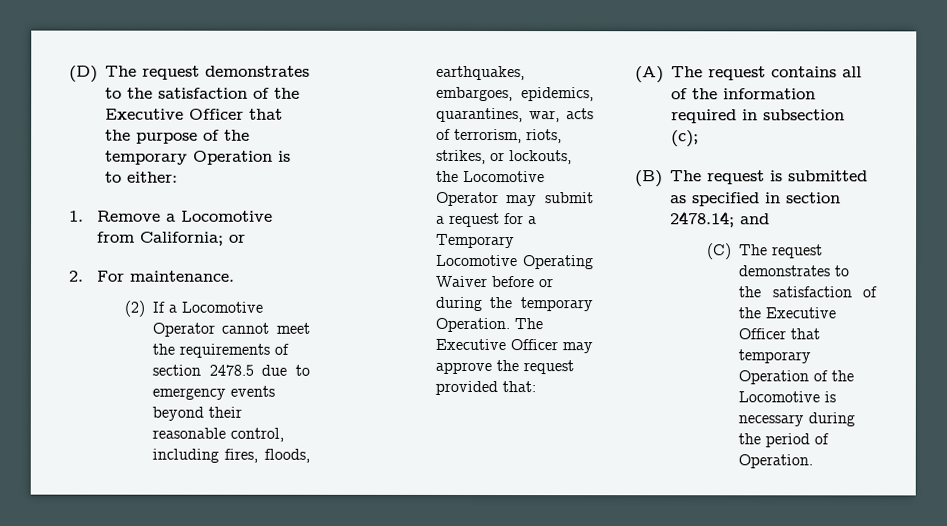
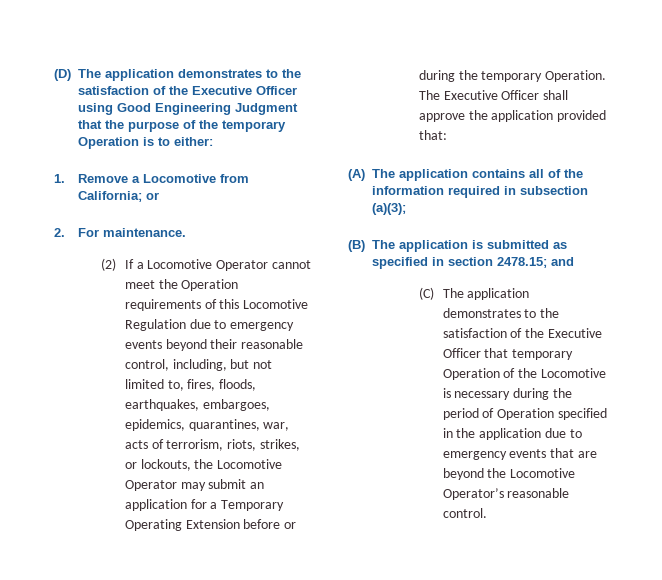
[142,65,310,80] [105,87,300,99] [105,108,244,120] request demonstrates to the satisfaction of the Executive Officer -> [105,69,301,81] [78,86,297,95] [78,103,298,115] application demonstrates to the satisfaction of the Executive Officer using Good Engineering Judgment
(175, 349) none -> [181,279,239,291] Operation
[151,364,254,376] section 2478.5 -> [219,299,309,309] [124,319,186,331] this Locomotive Regulation
[151,448,219,463] including -> [172,359,273,371] [124,379,184,391] including, but not limited to,
[435,212,500,228] a request -> [250,482,265,489] [124,499,187,511] an application
[434,254,594,270] [434,275,487,288] Locomotive Operating Waiver -> [124,519,240,531] Operating Extension
[562,342,593,354] may -> [543,90,569,100] shall
[522,360,574,375] request -> [491,110,554,122] application
[708,66,766,81] request -> [399,169,468,181] application
[671,130,699,148] (c); -> [372,203,406,215] (a)(3);
[707,170,765,185] request -> [399,240,468,252] application
[670,211,735,228] 2478.14; -> [497,257,547,268] 2478.15;
[772,244,824,259] request -> [467,288,530,300] application
[738,454,814,469] Operation. -> [497,408,607,420] [442,428,582,440] [442,448,597,460] [442,468,576,480] [442,488,570,500] [442,508,487,518] Operation specified in the application due to emergency events that are beyond the Locomotive Operator’s reasonable control.

